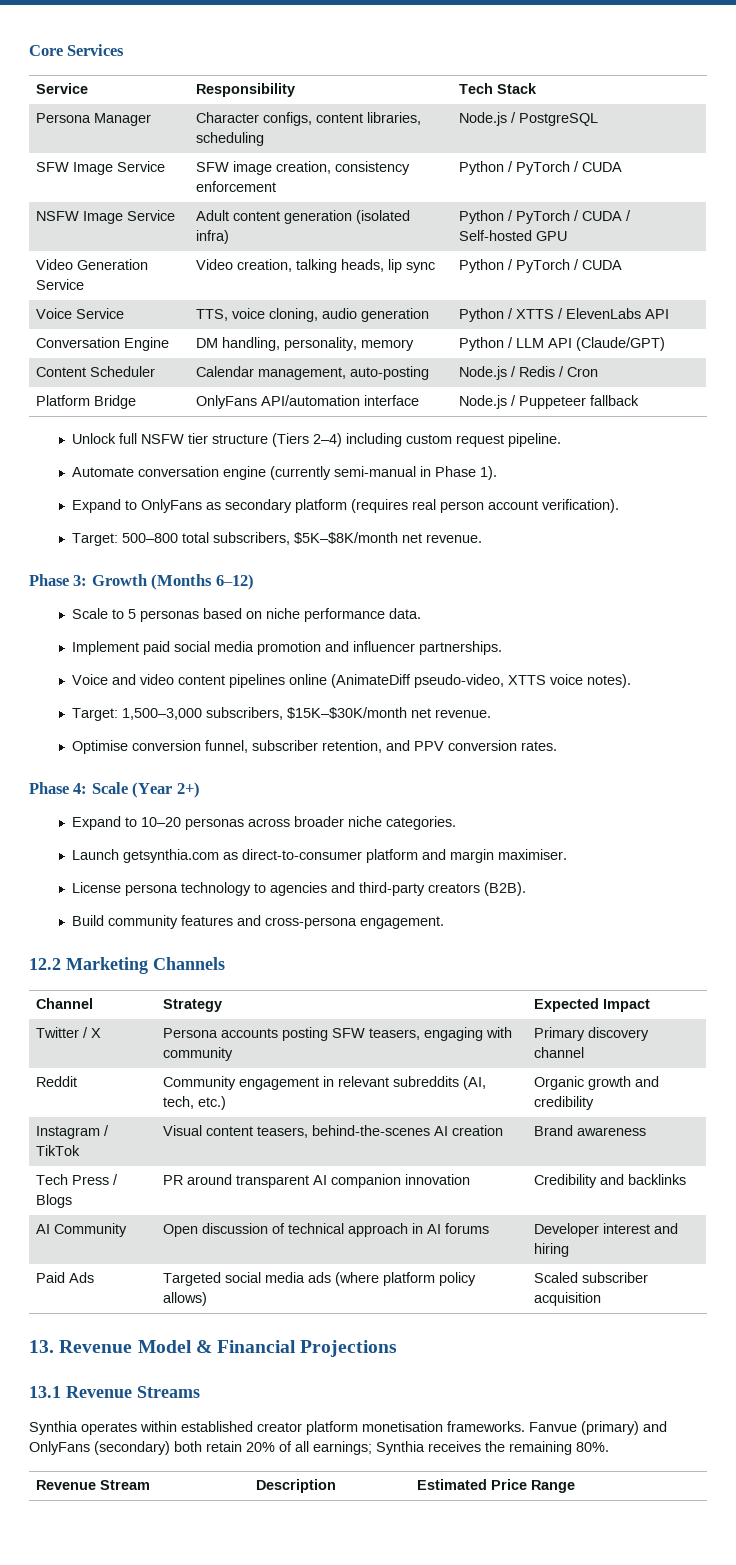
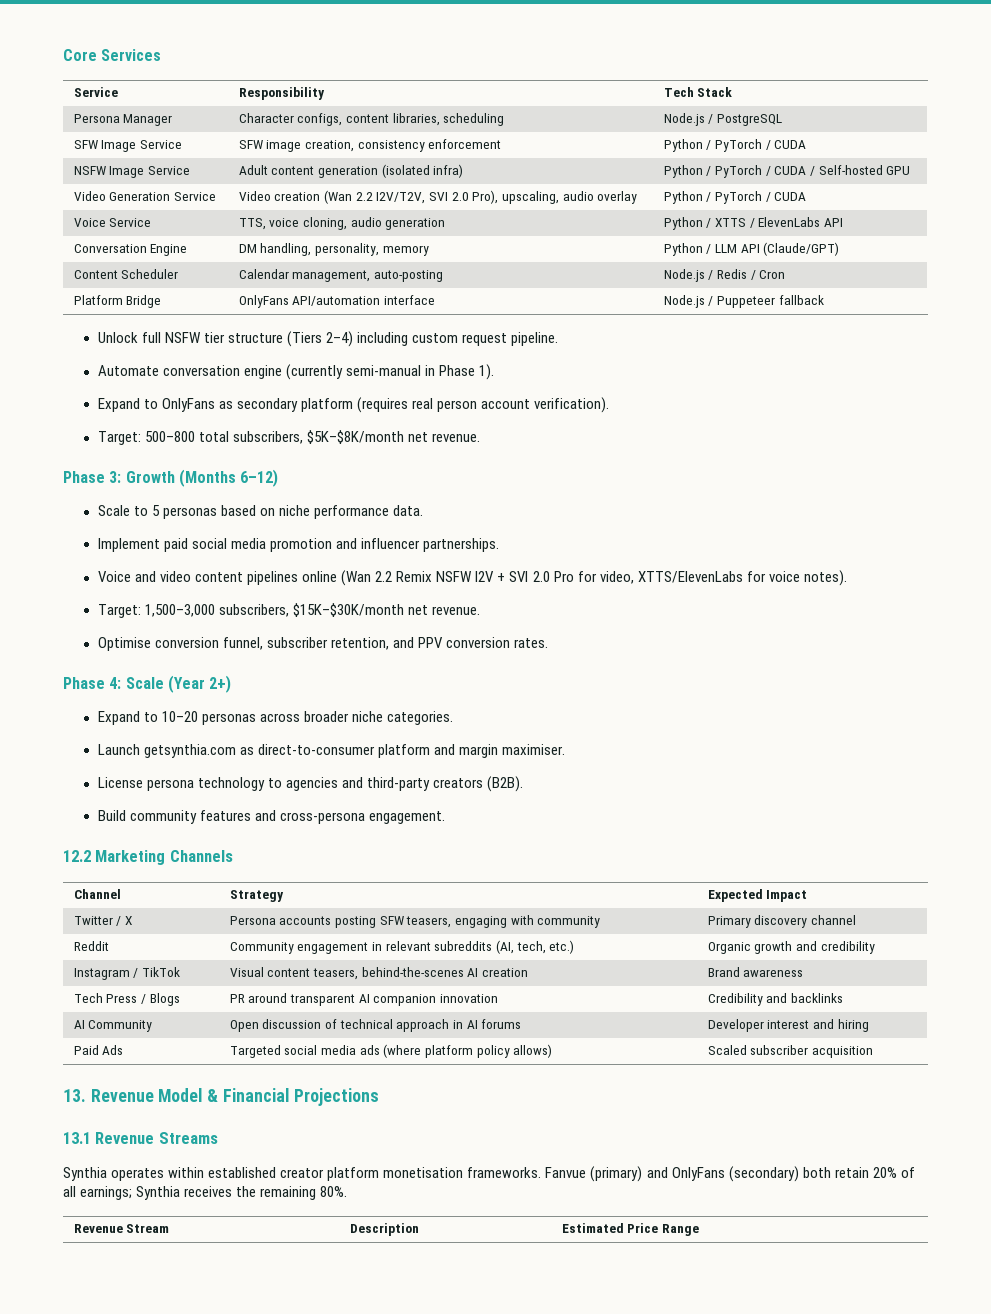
[237,259,436,273] creation, talking heads, lip sync -> [274,190,638,204] creation (Wan 2.2 I2V/T2V, SVI 2.0 Pro), upscaling, audio overlay
[330,674,546,688] (AnimateDiff pseudo-video, XTTS -> [341,570,766,586] (Wan 2.2 Remix NSFW I2V + SVI 2.0 Pro for video, XTTS/ElevenLabs for

